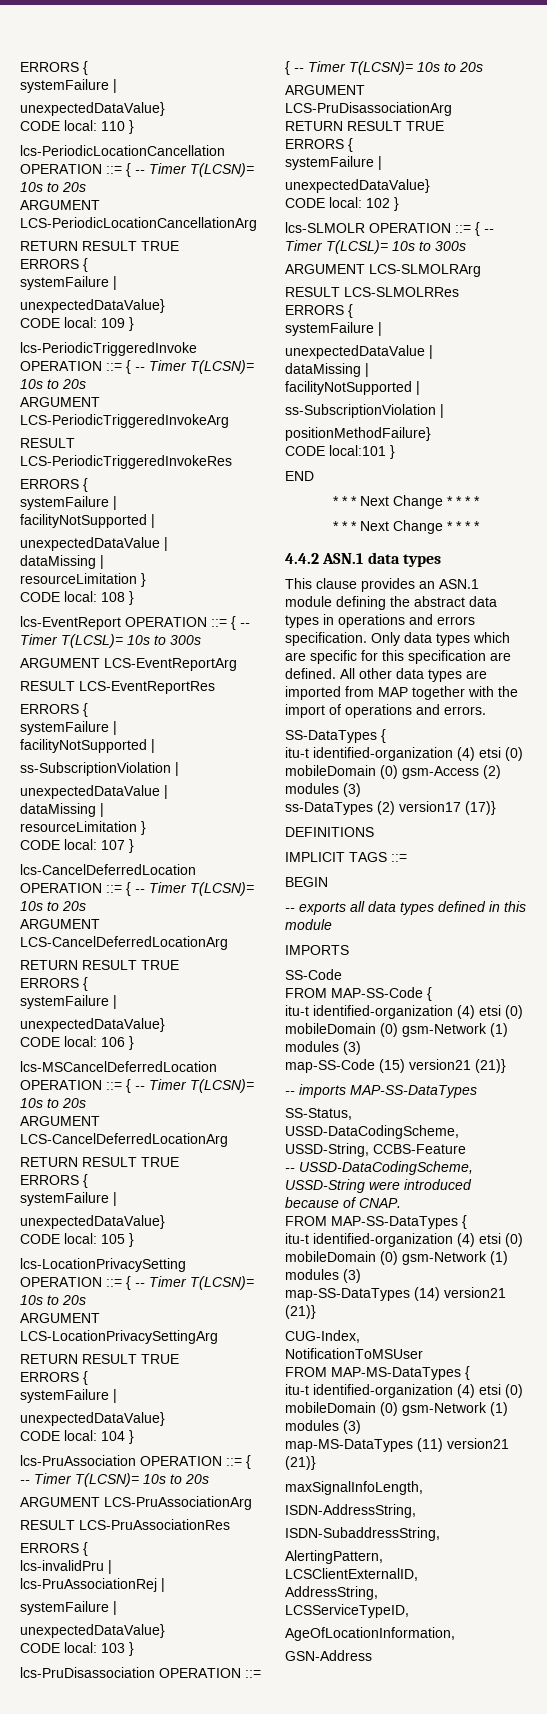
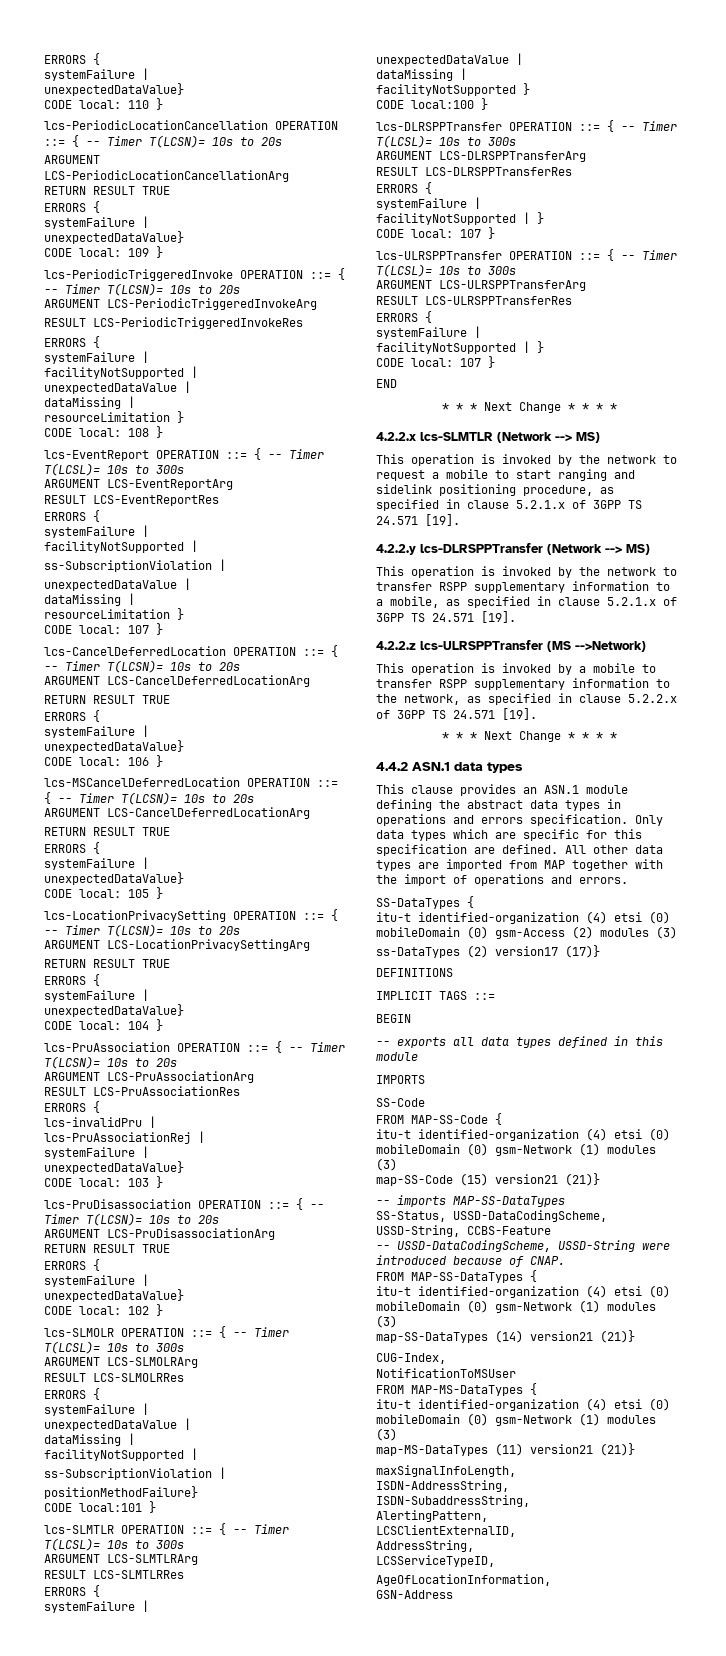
(395, 452) none -> [44,1523,289,1535] [44,1538,184,1551] [44,1554,198,1565] [44,1570,184,1579] [44,1585,100,1597] [44,1600,149,1613] [376,53,523,66] [376,68,467,81] [376,83,530,96] [376,98,488,110] [376,120,677,132] [376,135,516,148] [376,151,586,162] [376,167,572,176] [376,182,432,194] [376,197,481,210] [376,212,544,225] [376,227,495,239] [376,249,677,261] [376,264,516,277] [376,280,586,291] [376,296,572,305] [376,311,432,323] [376,326,481,339] [376,341,544,354] [376,356,495,368] // lcs-SLMTLR OPERATION ::= { -- Timer T(LCSL)= 10s to 300s // ARGUMENT LCS-SLMTLRArg // RESULT LCS-SLMTLRRes // ERRORS { // systemFailure | // unexpectedDataValue | // dataMissing | // facilityNotSupported } // CODE local:100 } // lcs-DLRSPPTransfer OPERATION ::= { -- Timer T(LCSL)= 10s to 300s // ARGUMENT LCS-DLRSPPTransferArg // RESULT LCS-DLRSPPTransferRes // ERRORS { // systemFailure | // facilityNotSupported | } // CODE local: 107 } // lcs-ULRSPPTransfer OPERATION ::= { -- Timer T(LCSL)= 10s to 300s // ARGUMENT LCS-ULRSPPTransferArg // RESULT LCS-ULRSPPTransferRes // ERRORS { // systemFailure | // facilityNotSupported | } // CODE local: 107 }
(480, 501) none -> [376,432,600,443] [376,454,677,466] [376,469,635,481] [376,484,614,496] [376,499,642,511] [376,514,460,526] [376,543,650,555] [376,566,677,578] [376,581,670,593] [376,596,677,608] [376,611,516,623] [376,640,646,652] [376,663,656,675] [376,678,670,690] [376,693,677,705] [376,708,537,720] // 4.2.2.x lcs-SLMTLR (Network --> MS) // This operation is invoked by the network to request a mobile to start ranging and sidelink positioning procedure, as specified in clause 5.2.1.x of 3GPP TS 24.571 [19]. // 4.2.2.y lcs-DLRSPPTransfer (Network --> MS) // This operation is invoked by the network to transfer RSPP supplementary information to a mobile, as specified in clause 5.2.1.x of 3GPP TS 24.571 [19]. // 4.2.2.z lcs-ULRSPPTransfer (MS -->Network) // This operation is invoked by a mobile to transfer RSPP supplementary information to the network, as specified in clause 5.2.2.x of 3GPP TS 24.571 [19].

